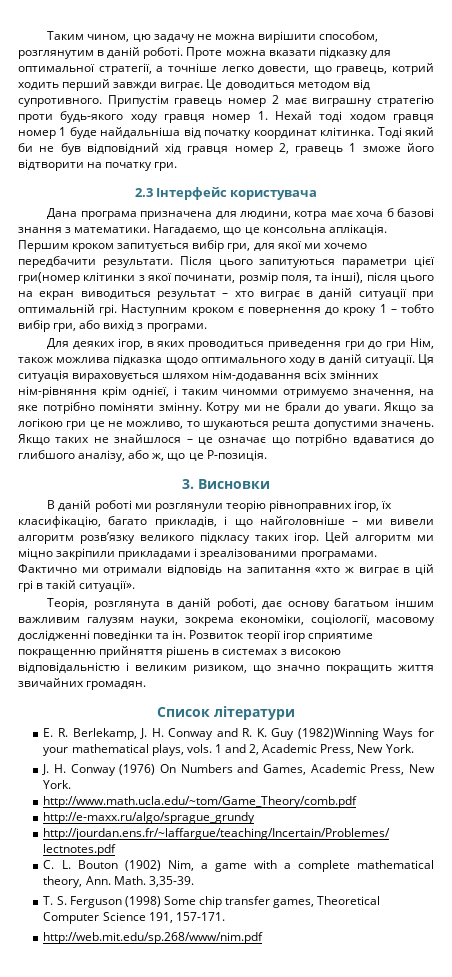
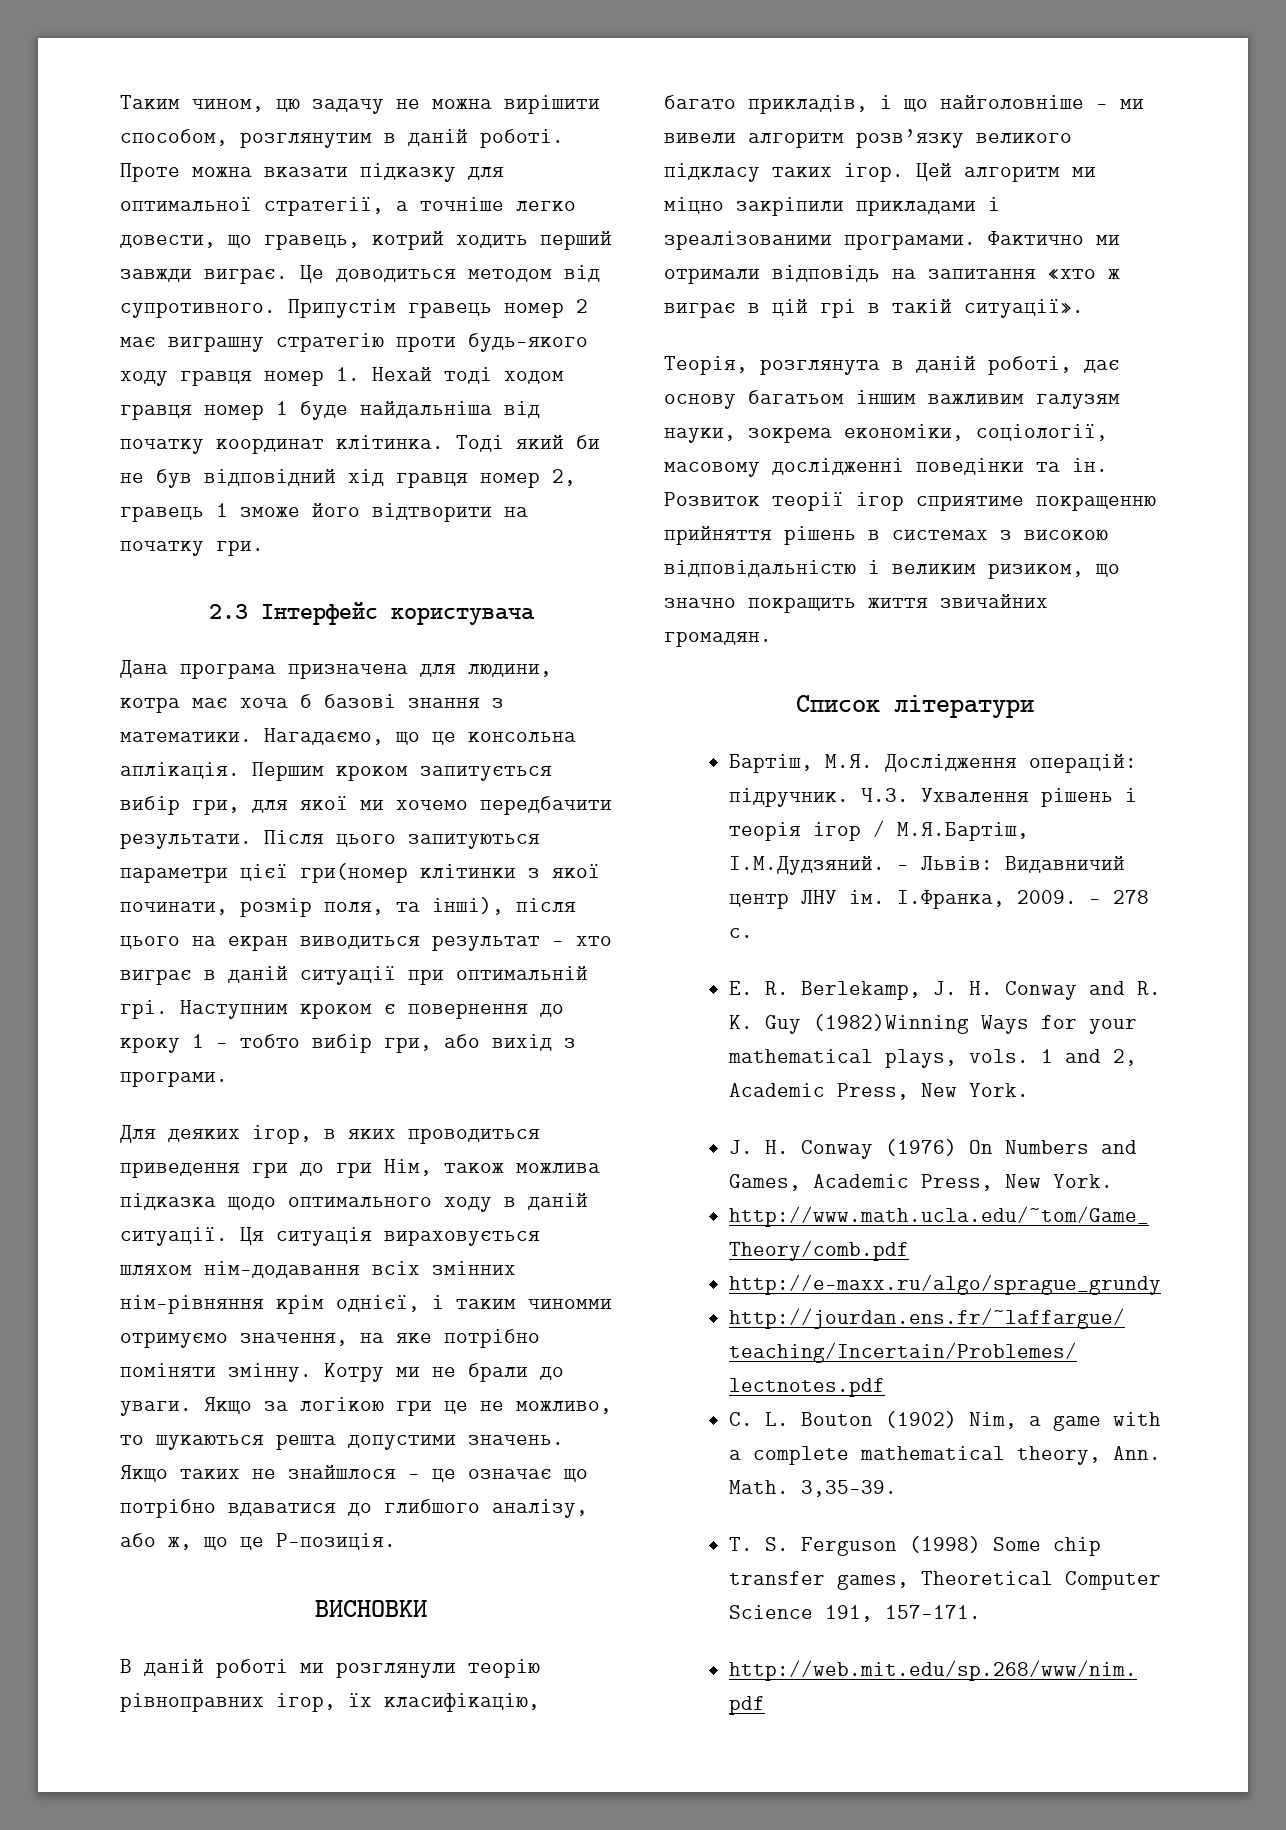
[182,479,270,489] 3. Висновки -> [315,1600,427,1617] ВИСНОВКИ
(295, 713) none -> [729,754,1138,773] [729,788,1138,807] [729,820,1030,841] [729,856,1126,875] [729,890,1150,909] [729,928,754,938] // Бартіш, М.Я. Дослідження операцій: підручник. Ч.3. Ухвалення рішень і теорія ігор / М.Я.Бартіш, І.М.Дудзяний. – Львів: Видавничий центр ЛНУ ім. І.Франка, 2009. – 278 с.

